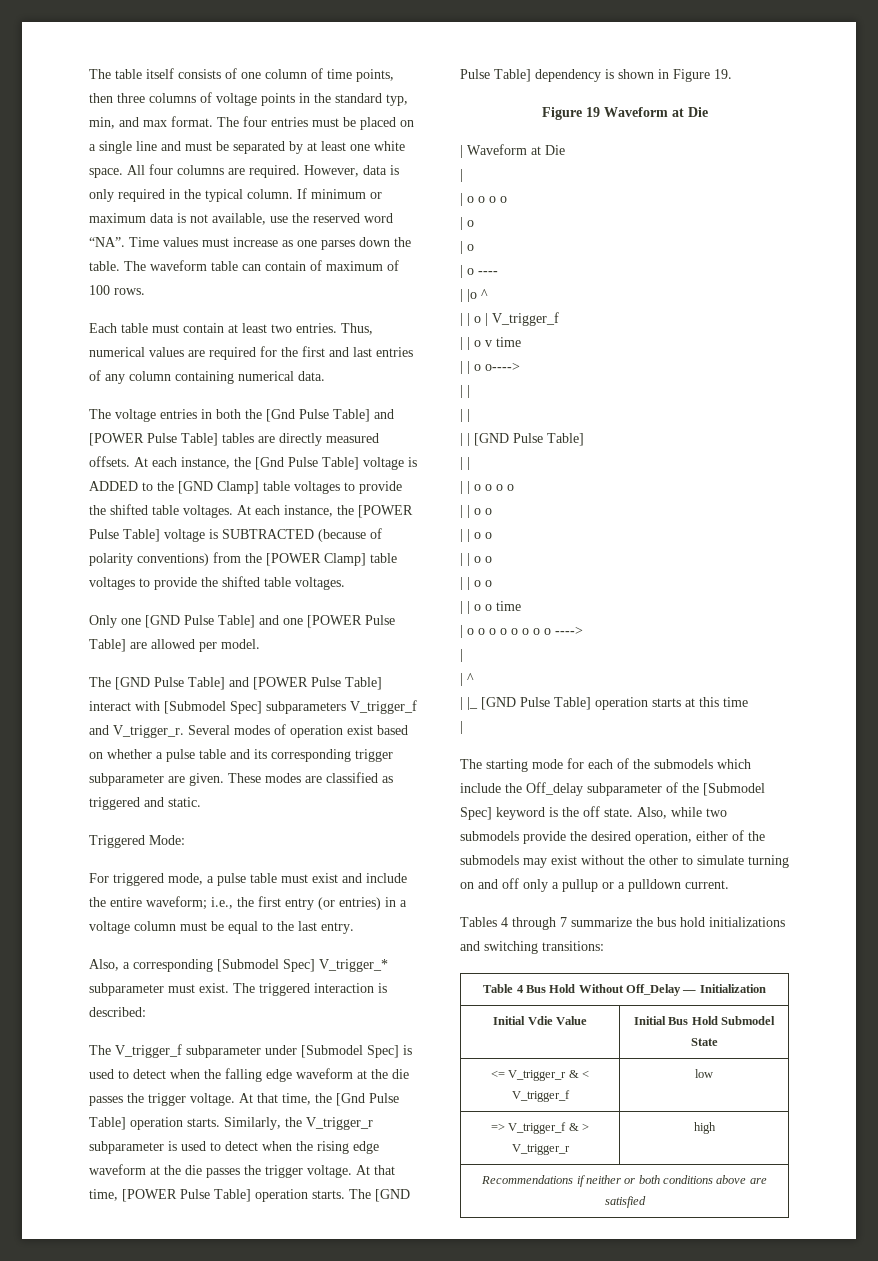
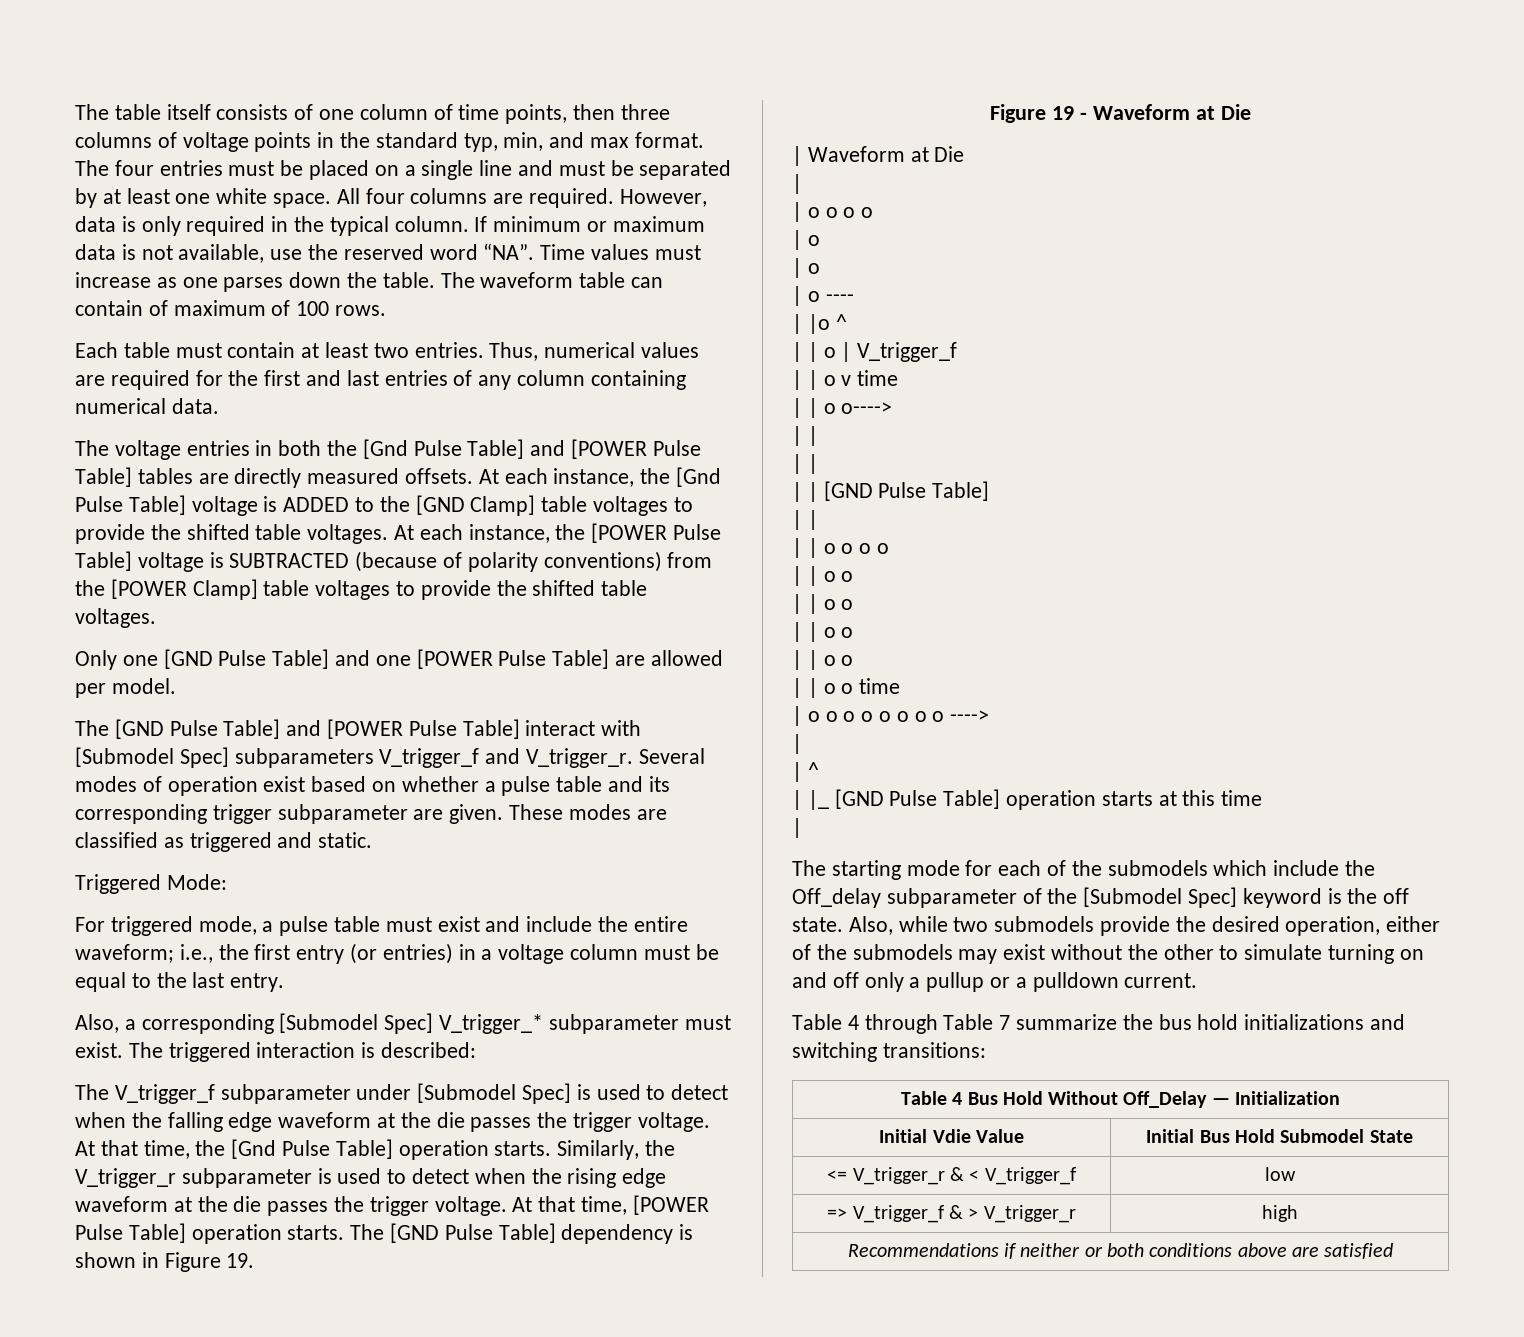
(600, 112) none -> [1080,112,1088,120] -
[460,917,497,927] Tables -> [792,1014,842,1030] Table
(556, 923) none -> [943,1014,994,1030] Table

